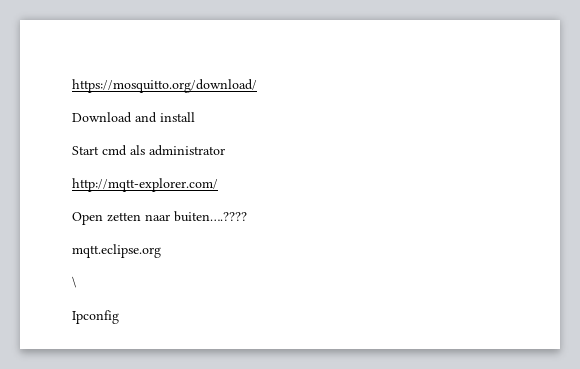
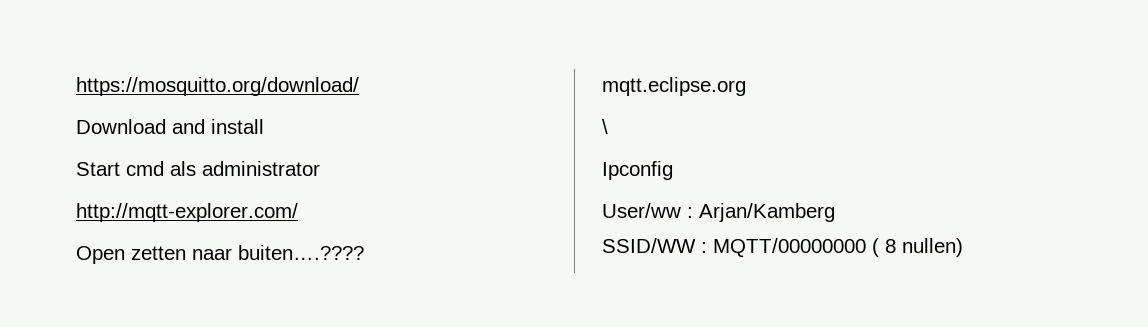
(119, 317) none -> [602,203,835,222] [602,238,963,257] // User/ww : Arjan/Kamberg // SSID/WW : MQTT/00000000 ( 8 nullen)

